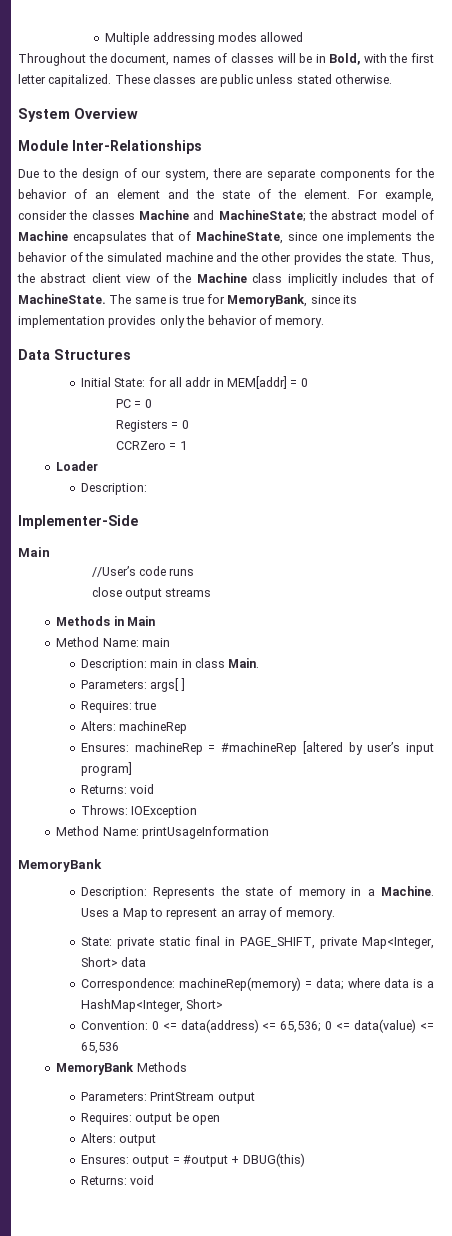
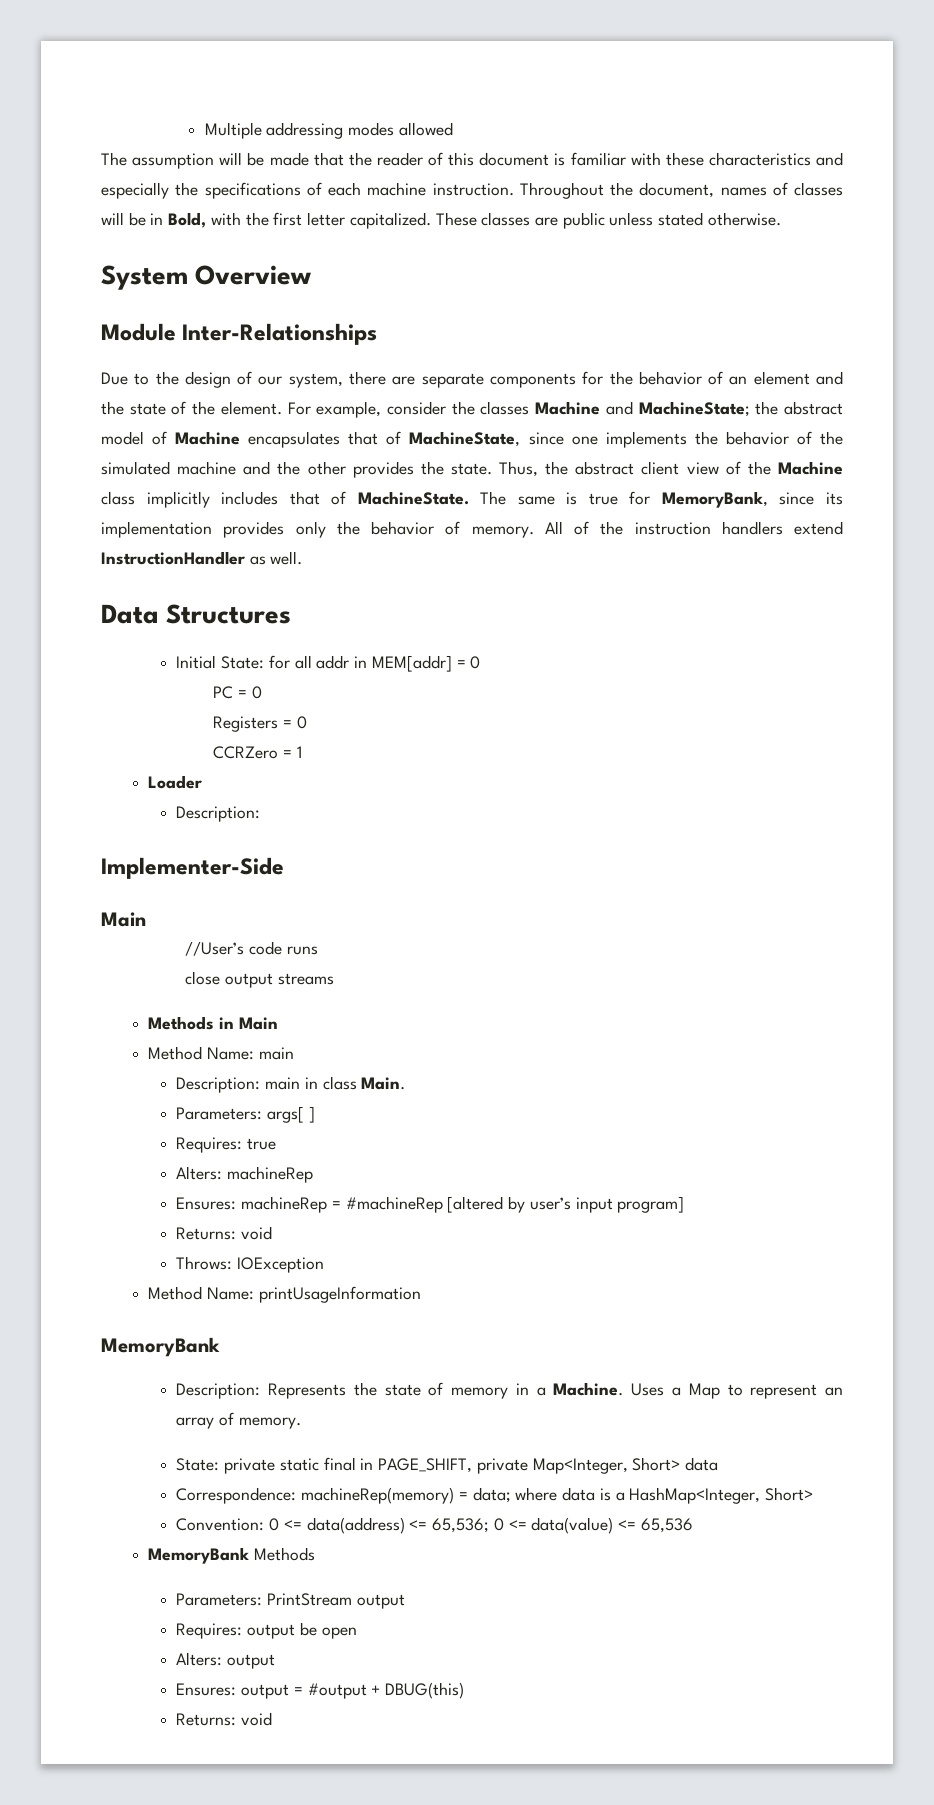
(304, 37) none -> [101,152,843,169] [101,182,514,199] The assumption will be made that the reader of this document is familiar with these characteristics and especially the specifications of each machine instruction.
(325, 322) none -> [544,521,843,535] [101,551,303,565] All of the instruction handlers extend InstructionHandler as well.

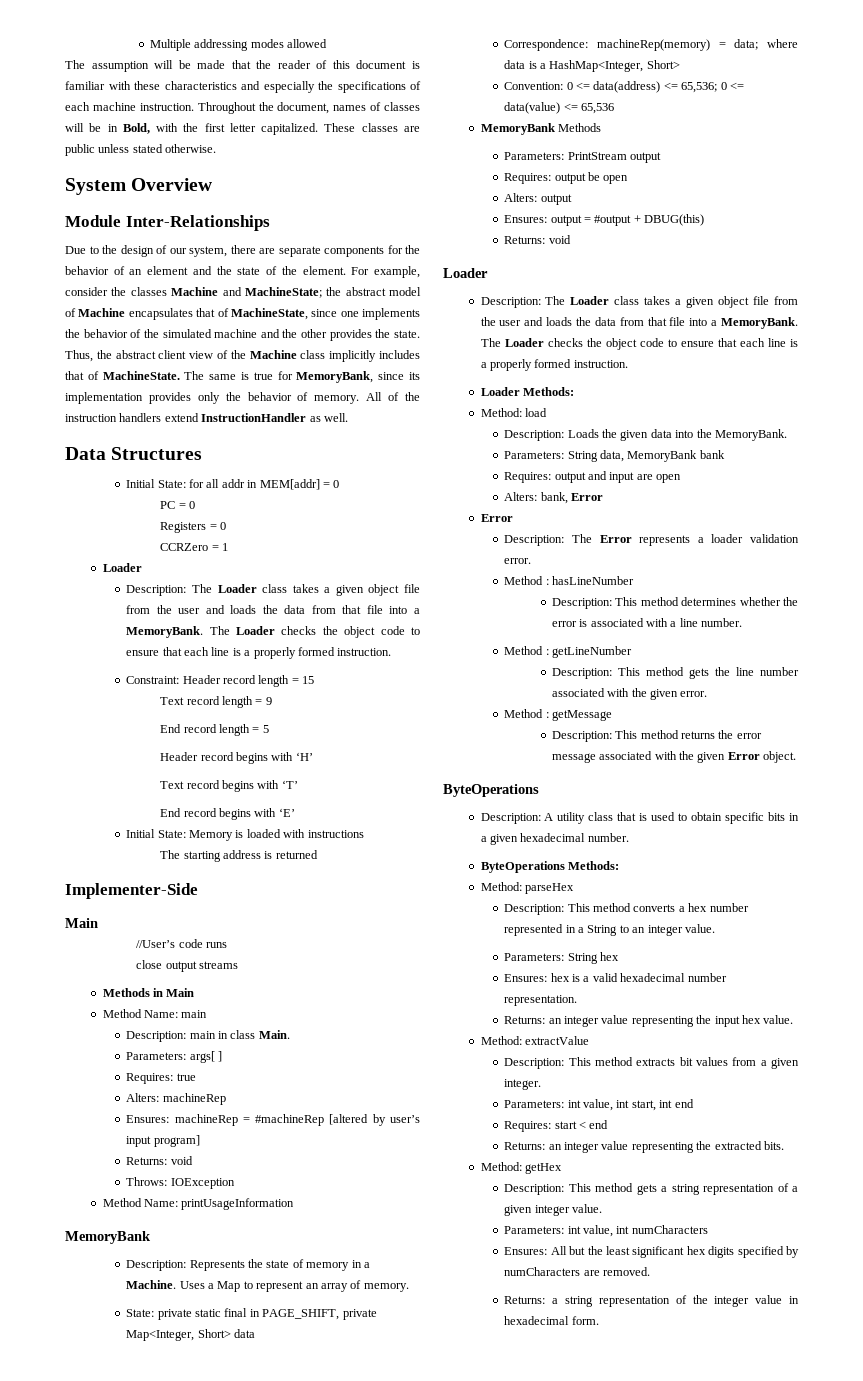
(261, 814) none -> [191,584,420,596] [126,605,420,614] [126,626,420,638] [126,647,392,659] [126,675,315,687] [160,696,272,708] [160,724,269,736] [160,752,313,764] [160,780,298,792] [160,808,295,820] [126,829,364,841] [160,850,318,862] The Loader class takes a given object file from the user and loads the data from that file into a MemoryBank. The Loader checks the object code to ensure that each line is a properly formed instruction. // Constraint: Header record length = 15 // Text record length = 9 // End record length = 5 // Header record begins with ‘H’ // Text record begins with ‘T’ // End record begins with ‘E’ // Initial State: Memory is loaded with instructions // The starting address is returned
(273, 1719) none -> [443,268,488,278] [480,296,798,308] [480,317,798,329] [480,338,798,350] [480,359,628,371] [480,387,574,396] [480,408,547,417] [504,429,787,441] [504,450,725,462] [504,471,682,483] [504,492,604,504] [480,514,513,522] [504,534,799,546] [504,558,532,564] [504,576,635,585] [551,597,798,609] [551,618,743,627] [504,646,633,658] [551,667,799,679] [551,688,708,700] [504,709,613,721] [551,730,762,742] [551,751,797,763] [443,784,539,797] [480,812,799,824] [480,833,629,845] [480,861,619,873] [480,882,574,894] [504,903,749,915] [504,924,715,936] [504,952,620,964] [504,973,727,982] [504,995,578,1006] [504,1015,794,1027] [480,1036,589,1045] [504,1057,799,1069] [504,1079,542,1090] [504,1099,694,1111] [504,1120,609,1132] [504,1141,784,1153] [480,1162,562,1174] [504,1183,798,1195] [504,1204,603,1216] [504,1225,708,1237] [504,1246,799,1258] [504,1267,651,1276] [504,1295,799,1307] [504,1316,599,1325] // Loader // Description: The Loader class takes a given object file from the user and loads the data from that file into a MemoryBank. The Loader checks the object code to ensure that each line is a properly formed instruction. // Loader Methods: // Method: load // Description: Loads the given data into the MemoryBank. // Parameters: String data, MemoryBank bank // Requires: output and input are open // Alters: bank, Error // Error // Description: The Error represents a loader validation error. // Method : hasLineNumber // Description: This method determines whether the error is associated with a line number. // Method : getLineNumber // Description: This method gets the line number associated with the given error. // Method : getMessage // Description: This method returns the error message associated with the given Error object. // ByteOperations // Description: A utility class that is used to obtain specific bits in a given hexadecimal number. // ByteOperations Methods: // Method: parseHex // Description: This method converts a hex number represented in a String to an integer value. // Parameters: String hex // Ensures: hex is a valid hexadecimal number representation. // Returns: an integer value representing the input hex value. // Method: extractValue // Description: This method extracts bit values from a given integer. // Parameters: int value, int start, int end // Requires: start < end // Returns: an integer value representing the extracted bits. // Method: getHex // Description: This method gets a string representation of a given integer value. // Parameters: int value, int numCharacters // Ensures: All but the least significant hex digits specified by numCharacters are removed. // Returns: a string representation of the integer value in hexadecimal form.

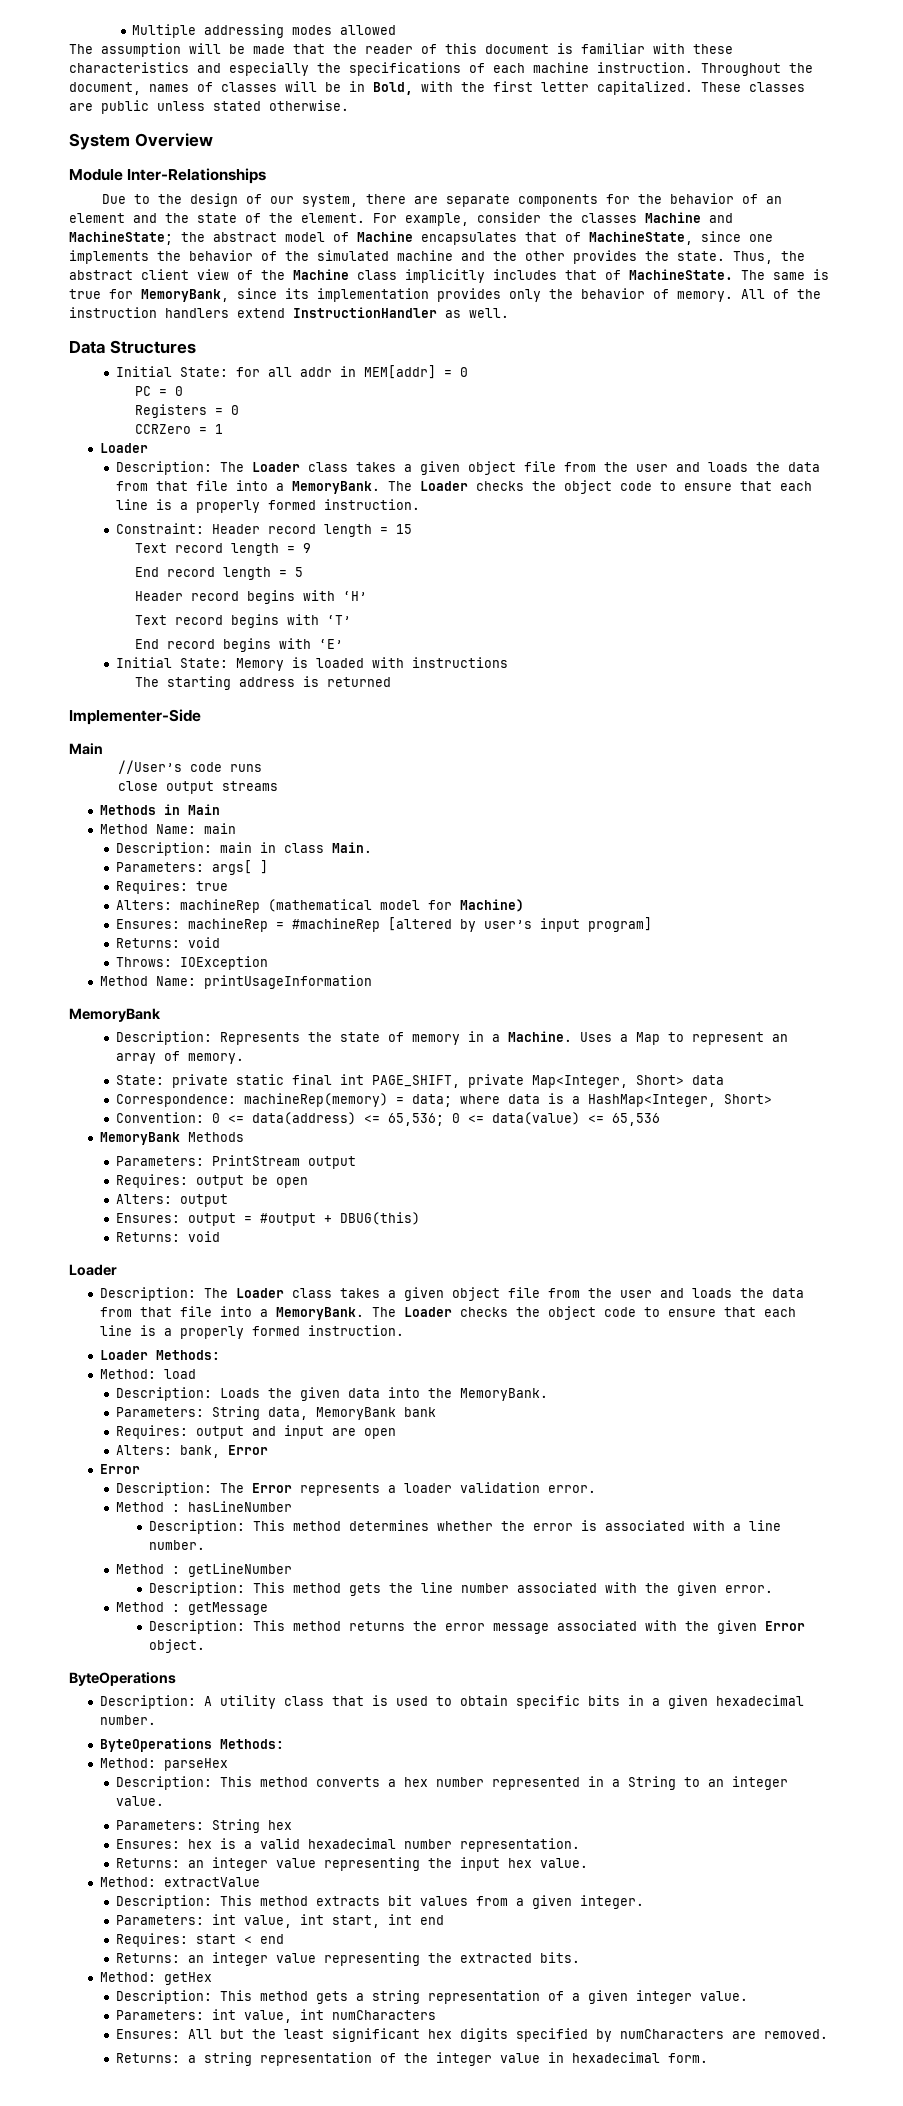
(226, 1099) none -> [268,899,525,912] (mathematical model for Machine)
[249,1309,260,1317] in -> [340,1074,365,1085] int

